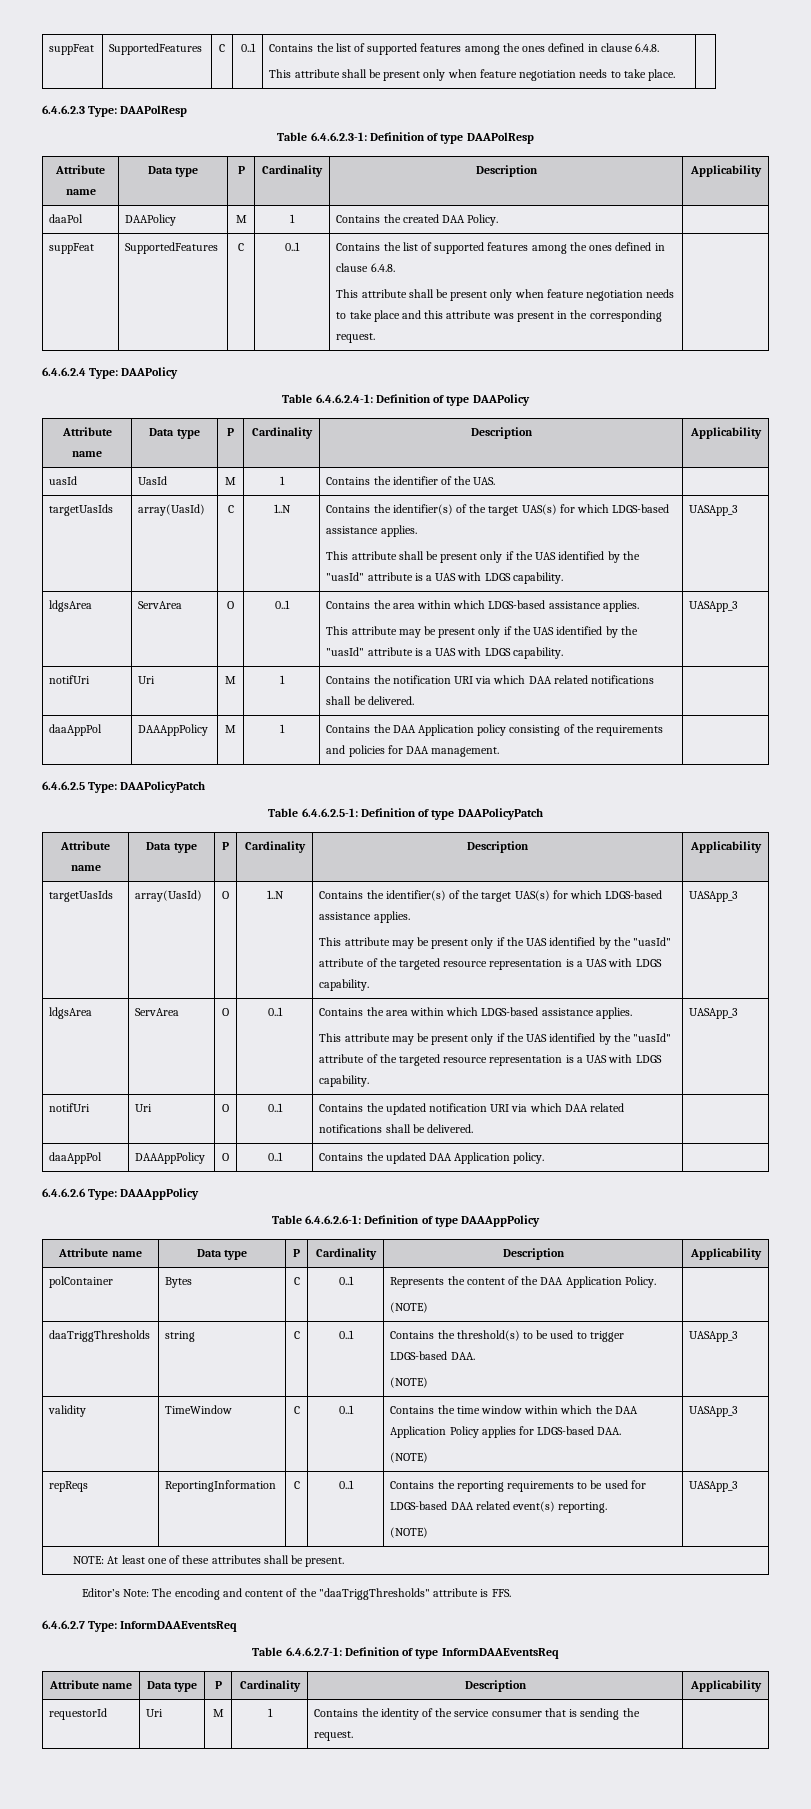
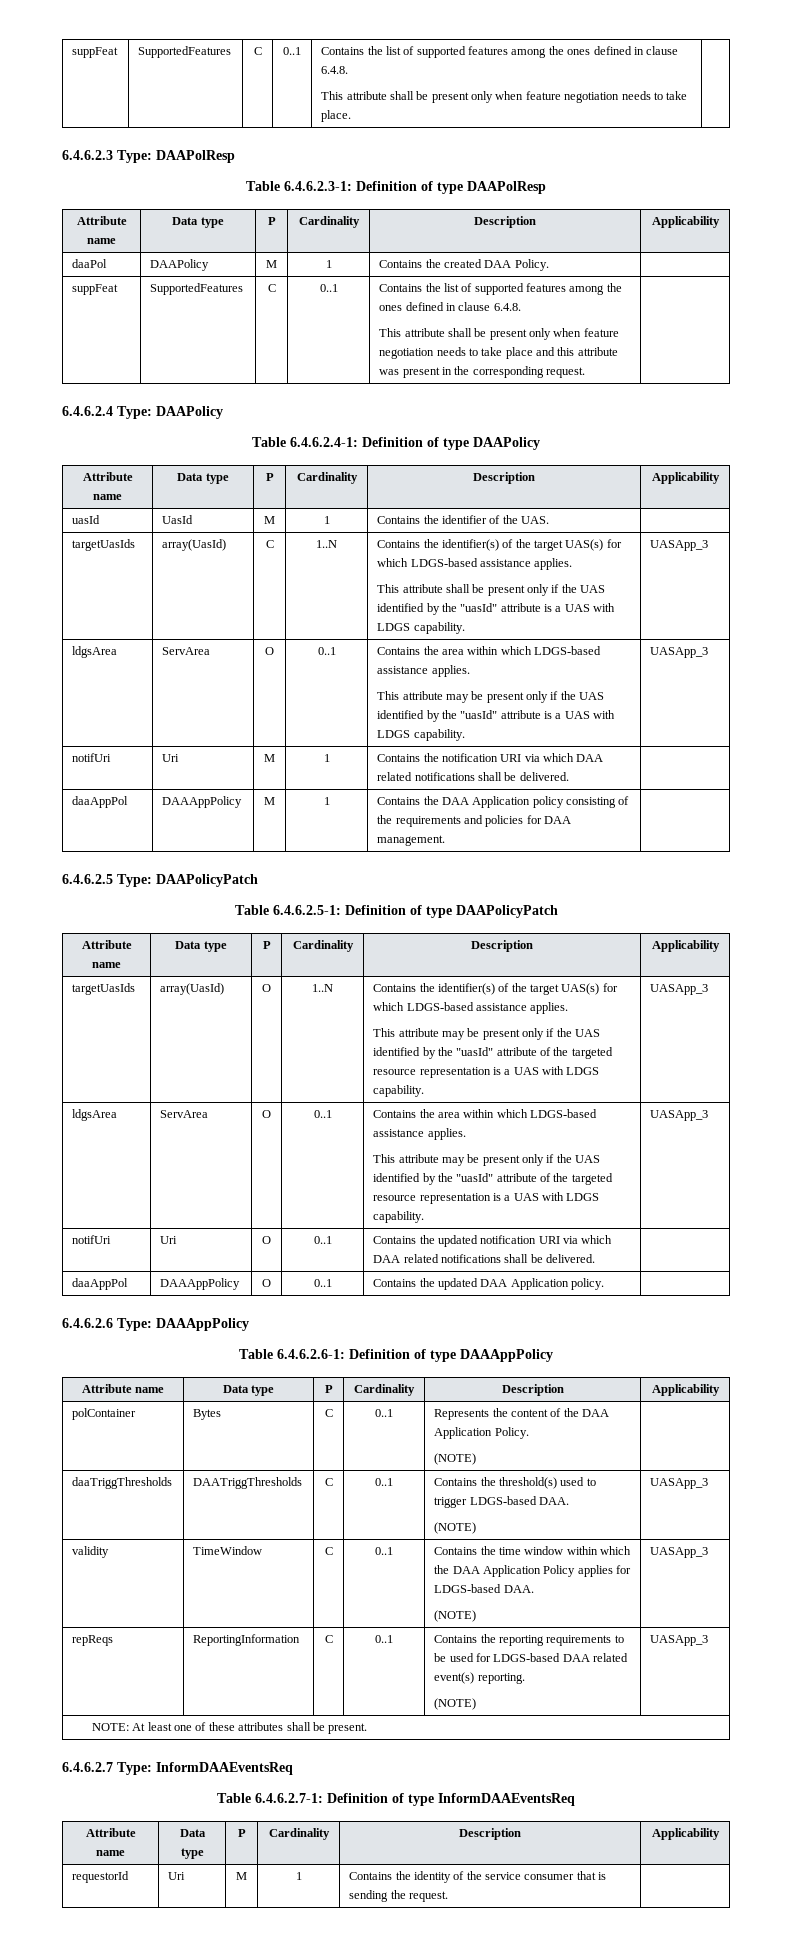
[165,1331,196,1342] string -> [193,1477,303,1489] DAATriggThresholds
[523,1330,549,1339] to be -> (557, 1483) none
[81,1588,511,1600] // Editor’s Note: The encoding and content of the "daaTriggThresholds" attribute is FFS. -> (368, 1728) none

